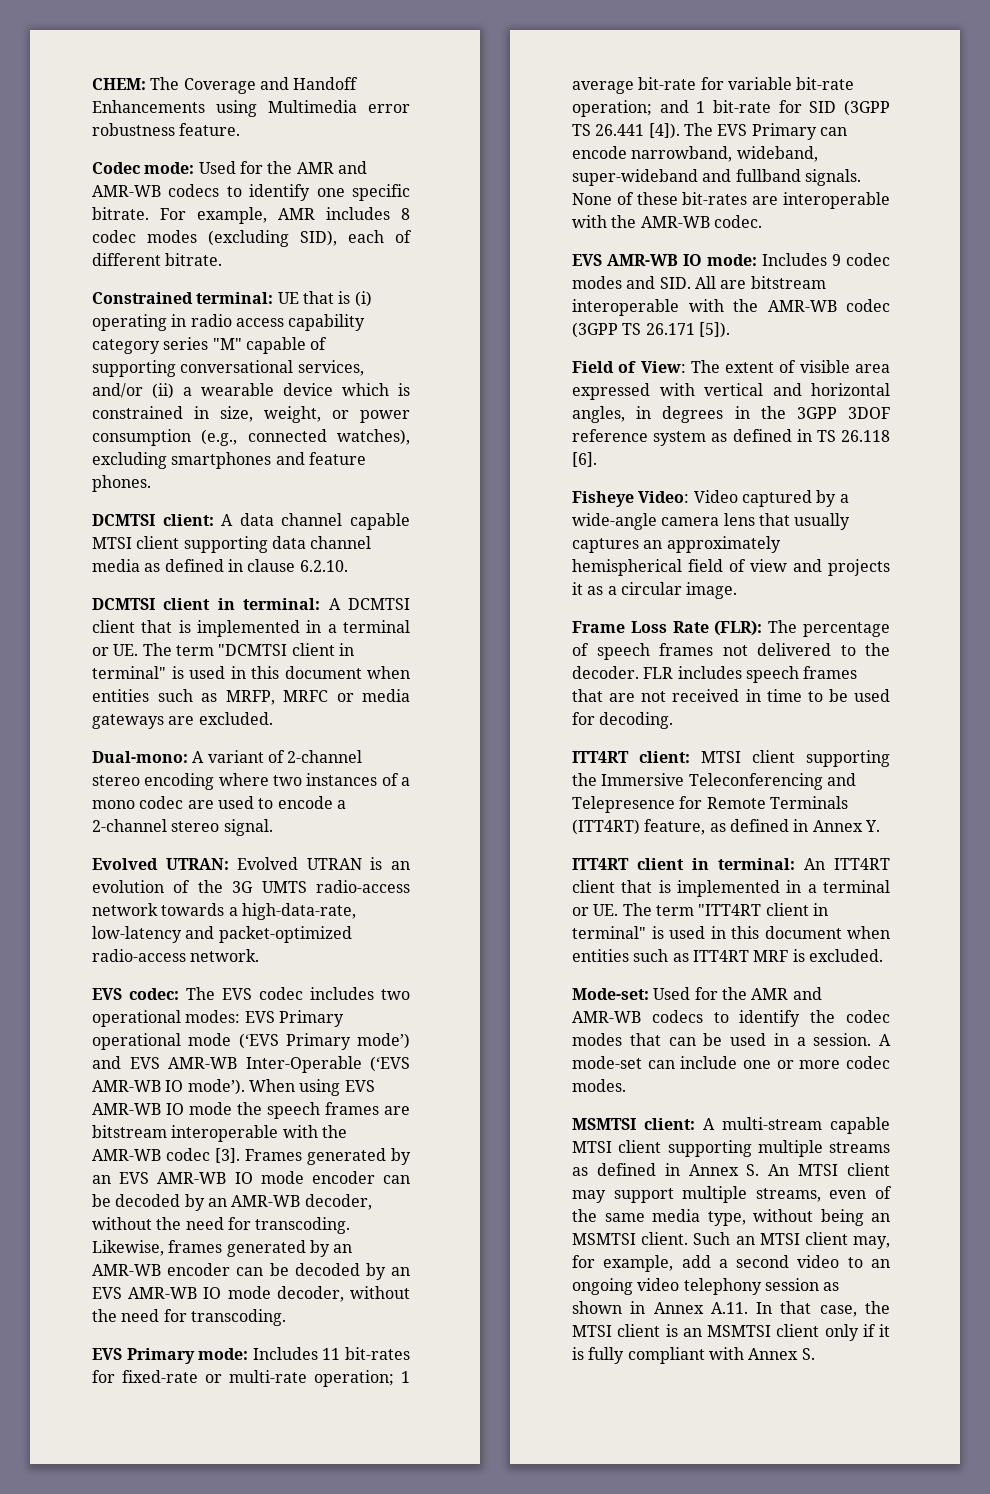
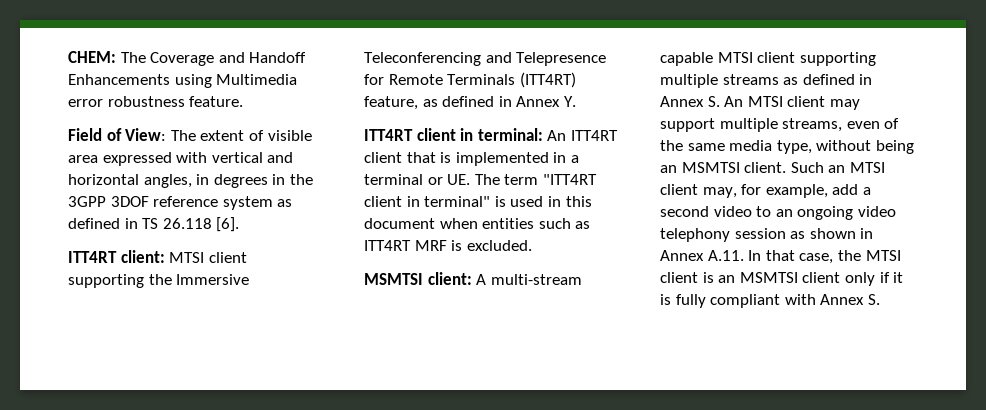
[92,161,367,174] [92,184,410,201] [92,207,410,224] [92,230,412,247] [92,253,223,266] [92,291,372,307] [92,314,366,331] [92,337,328,354] [92,360,364,377] [92,383,410,399] [92,406,410,423] [92,429,410,446] [92,452,366,469] [92,475,151,492] [92,513,410,530] [92,536,372,553] [92,559,348,572] [92,598,411,610] [92,620,411,637] [92,643,354,656] [92,666,410,679] [92,689,410,705] [92,712,273,729] [92,750,363,763] [92,773,410,790] [92,796,346,809] [92,819,273,836] [92,857,411,870] [92,880,410,893] [92,903,356,920] [92,926,352,943] [92,949,260,962] [92,987,410,1000] [92,1010,344,1027] [92,1033,410,1050] [92,1056,410,1073] [92,1079,375,1096] [92,1102,410,1119] [92,1125,347,1142] [92,1148,411,1165] [92,1171,411,1184] [92,1194,372,1211] [92,1217,351,1234] [92,1240,353,1257] [92,1263,411,1280] [92,1286,411,1302] [92,1309,286,1326] [92,1347,410,1364] [92,1370,410,1387] [572,77,855,94] [572,100,890,117] [572,123,847,140] [572,146,818,162] [572,169,861,186] [572,192,890,209] [572,215,762,228] [572,253,890,266] [572,276,826,289] [572,299,890,316] [572,322,730,338] // Codec mode: Used for the AMR and AMR-WB codecs to identify one specific bitrate. For example, AMR includes 8 codec modes (excluding SID), each of different bitrate. // Constrained terminal: UE that is (i) operating in radio access capability category series "M" capable of supporting conversational services, and/or (ii) a wearable device which is constrained in size, weight, or power consumption (e.g., connected watches), excluding smartphones and feature phones. // DCMTSI client: A data channel capable MTSI client supporting data channel media as defined in clause 6.2.10. // DCMTSI client in terminal: A DCMTSI client that is implemented in a terminal or UE. The term "DCMTSI client in terminal" is used in this document when entities such as MRFP, MRFC or media gateways are excluded. // Dual-mono: A variant of 2-channel stereo encoding where two instances of a mono codec are used to encode a 2-channel stereo signal. // Evolved UTRAN: Evolved UTRAN is an evolution of the 3G UMTS radio-access network towards a high-data-rate, low-latency and packet-optimized radio-access network. // EVS codec: The EVS codec includes two operational modes: EVS Primary operational mode (‘EVS Primary mode’) and EVS AMR-WB Inter-Operable (‘EVS AMR-WB IO mode’). When using EVS AMR-WB IO mode the speech frames are bitstream interoperable with the AMR-WB codec [3]. Frames generated by an EVS AMR-WB IO mode encoder can be decoded by an AMR-WB decoder, without the need for transcoding. Likewise, frames generated by an AMR-WB encoder can be decoded by an EVS AMR-WB IO mode decoder, without the need for transcoding. // EVS Primary mode: Includes 11 bit-rates for fixed-rate or multi-rate operation; 1 average bit-rate for variable bit-rate operation; and 1 bit-rate for SID (3GPP TS 26.441 [4]). The EVS Primary can encode narrowband, wideband, super-wideband and fullband signals. None of these bit-rates are interoperable with the AMR-WB codec. // EVS AMR-WB IO mode: Includes 9 codec modes and SID. All are bitstream interoperable with the AMR-WB codec (3GPP TS 26.171 [5]). -> (244, 101) none
[572,490,849,507] [572,513,851,530] [572,536,781,553] [572,559,890,576] [572,582,738,599] [572,620,890,637] [572,643,890,660] [572,666,858,683] [572,689,890,702] [572,712,674,729] // Fisheye Video: Video captured by a wide-angle camera lens that usually captures an approximately hemispherical field of view and projects it as a circular image. // Frame Loss Rate (FLR): The percentage of speech frames not delivered to the decoder. FLR includes speech frames that are not received in time to be used for decoding. -> (240, 224) none
[572,987,822,1000] [572,1010,890,1027] [572,1033,891,1046] [572,1056,890,1069] [572,1079,626,1092] // Mode-set: Used for the AMR and AMR-WB codecs to identify the codec modes that can be used in a session. A mode-set can include one or more codec modes. -> (532, 245) none

